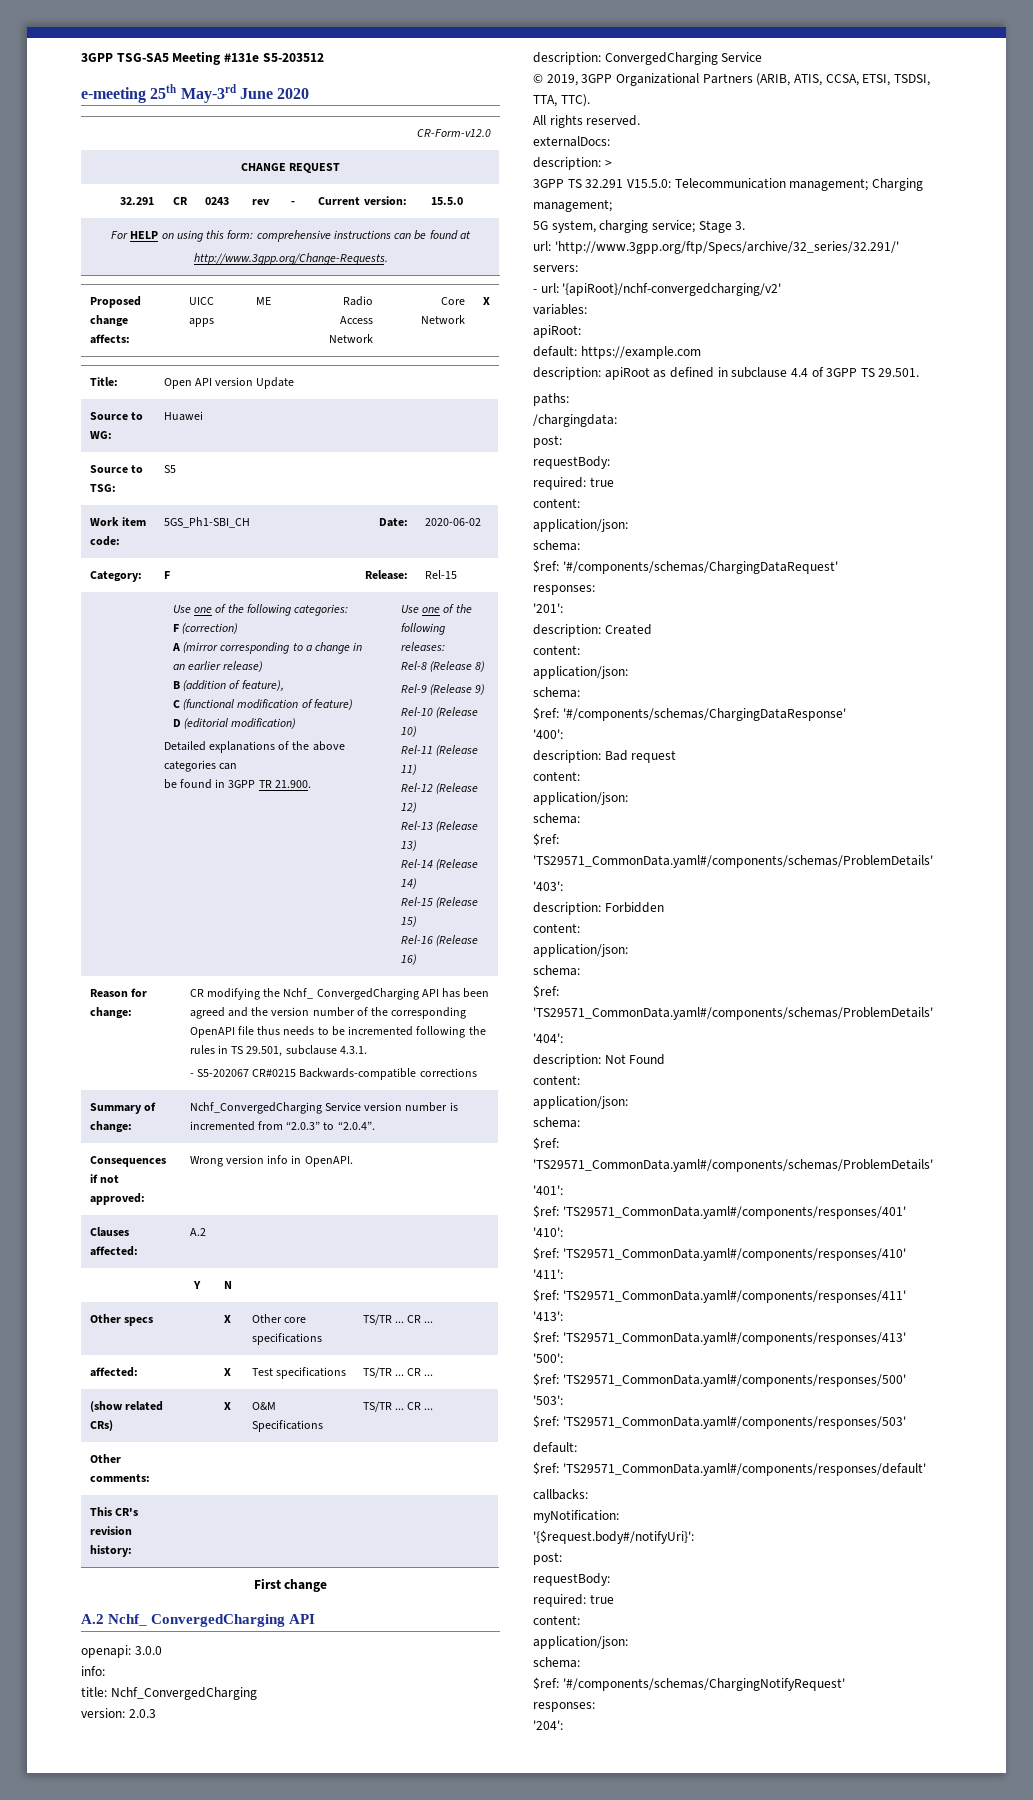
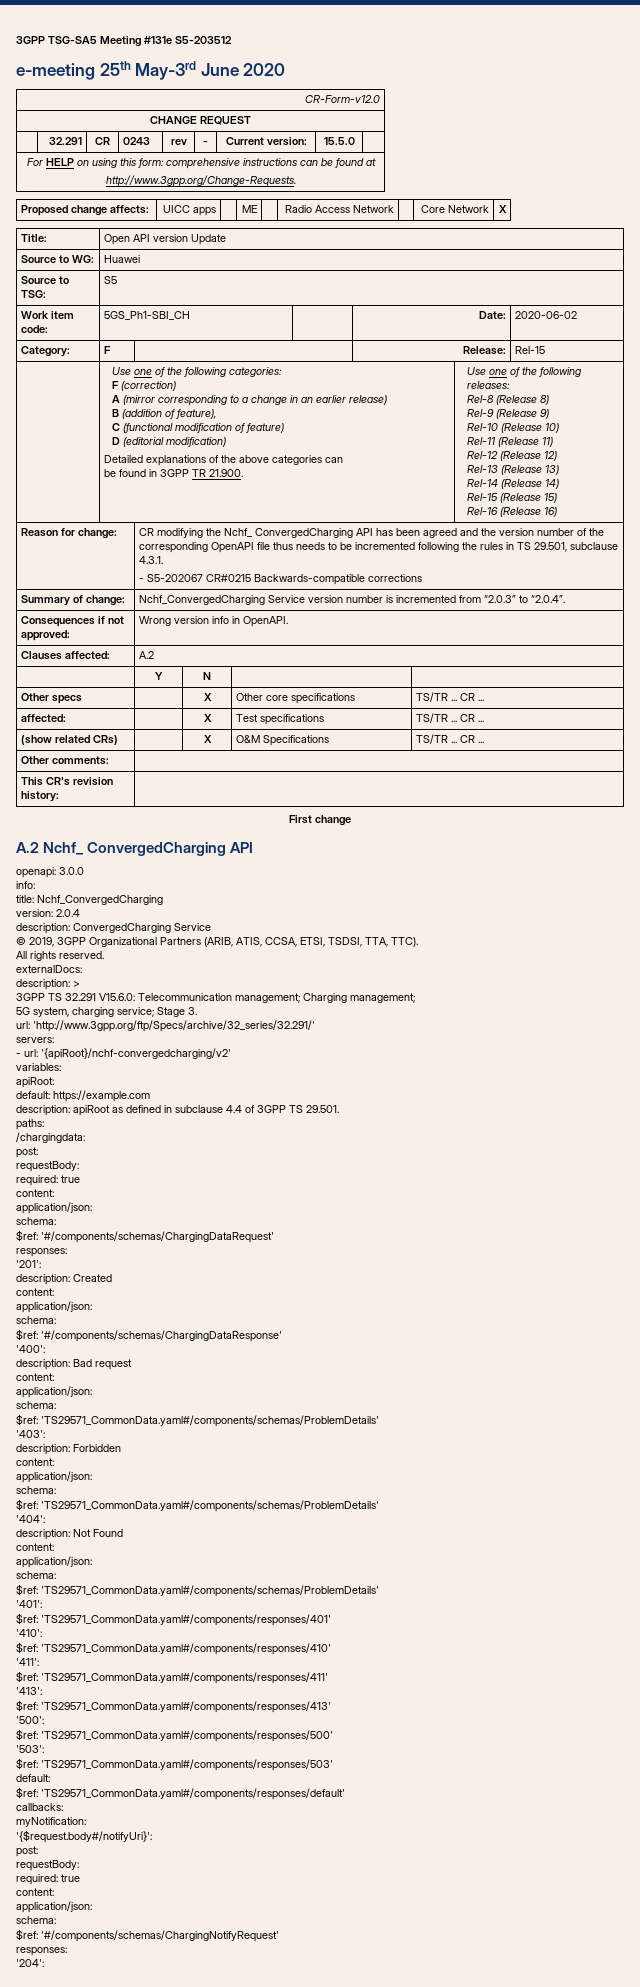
[128,1709,156,1718] 2.0.3 -> [56,909,80,917] 2.0.4
[626,179,671,188] V15.5.0: -> [99,993,135,1001] V15.6.0:

